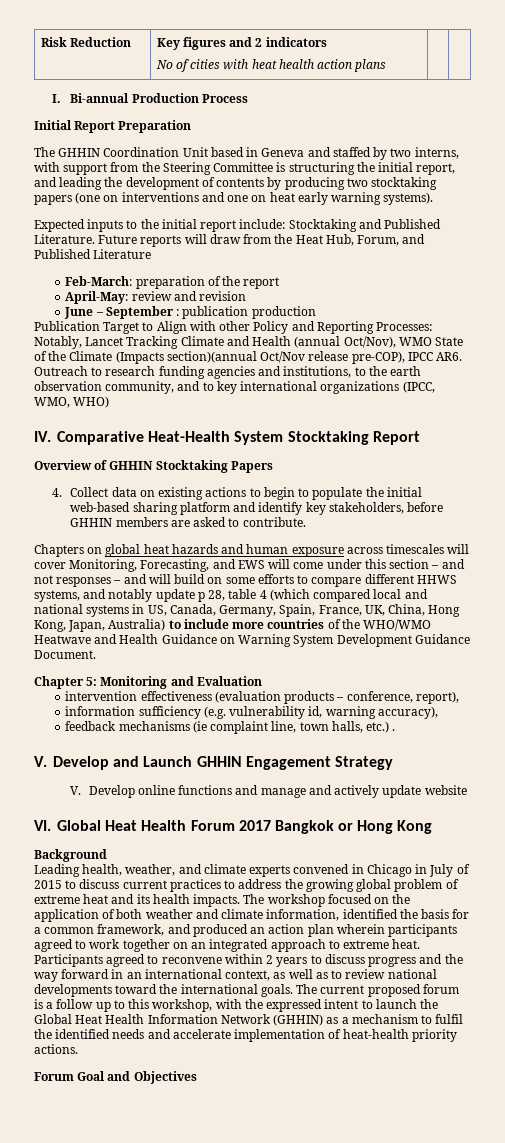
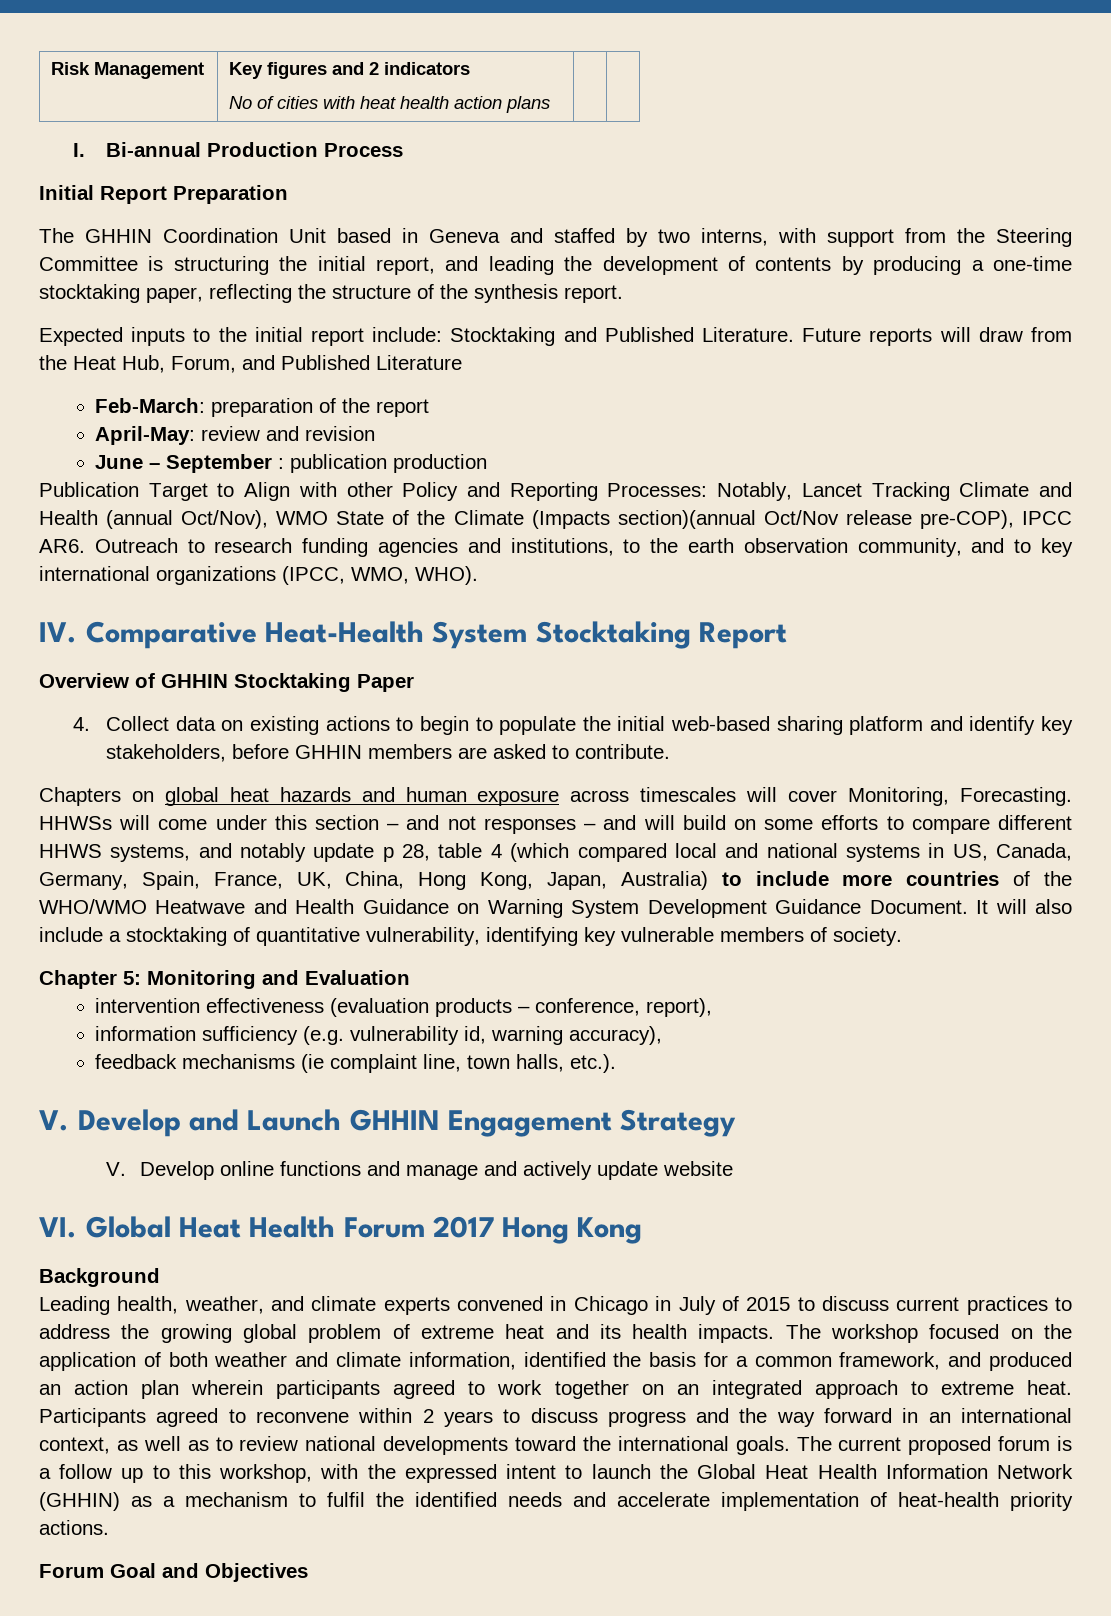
[69,37,131,47] Reduction -> [93,62,204,79] Management
[346,177,438,190] [34,192,434,205] two stocktaking papers (one on interventions and one on heat early warning systems). -> [971,256,1072,271] [39,284,623,303] a one-time stocktaking paper, reflecting the structure of the synthesis report.
[73,396,110,408] WHO) -> [415,566,478,585] WHO).
[230,461,273,473] Papers -> [357,674,414,692] Paper
[140,559,265,572] Forecasting, and EWS -> [959,787,1072,806] [39,816,112,830] Forecasting. HHWSs
(96, 654) none -> [976,899,1072,914] [39,927,902,946] It will also include a stocktaking of quantitative vulnerability, identifying key vulnerable members of society.
[366,721,396,733] etc.) . -> [570,1054,617,1073] etc.).
[274,820,354,834] Bangkok or -> (494, 1227) none

